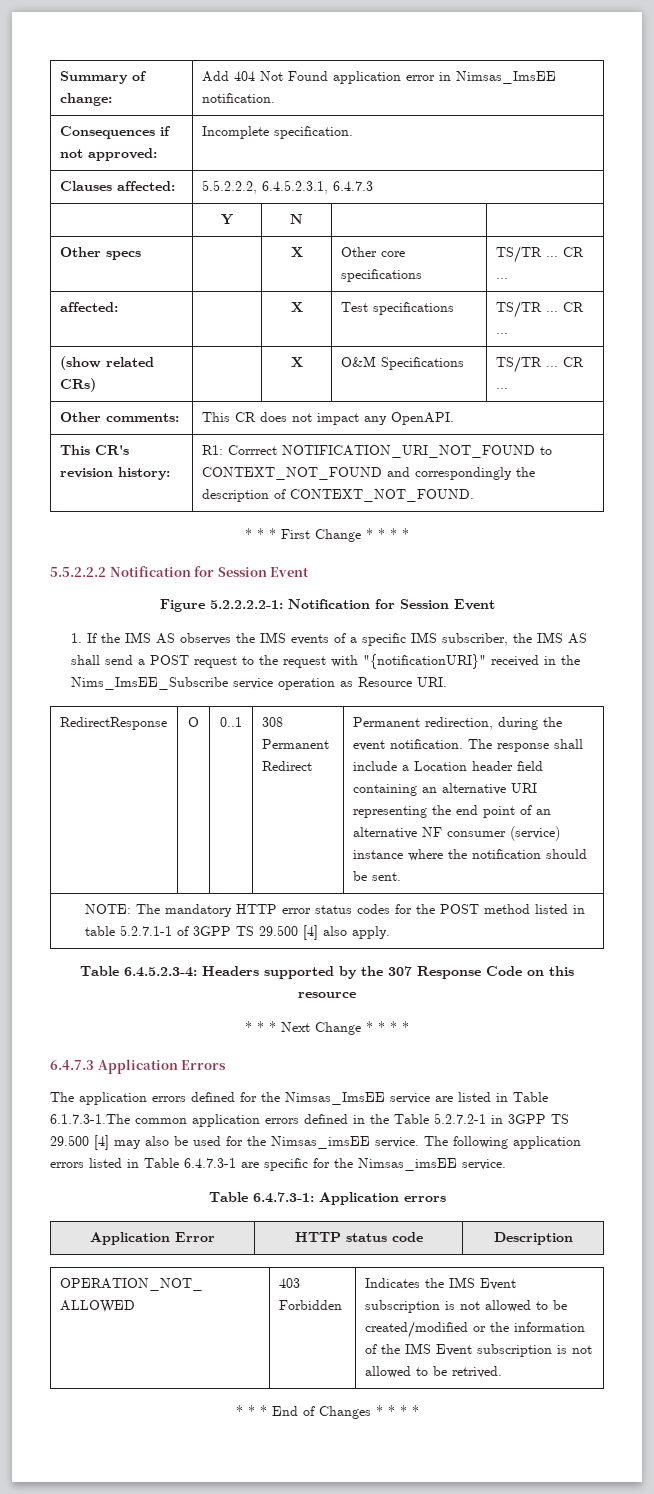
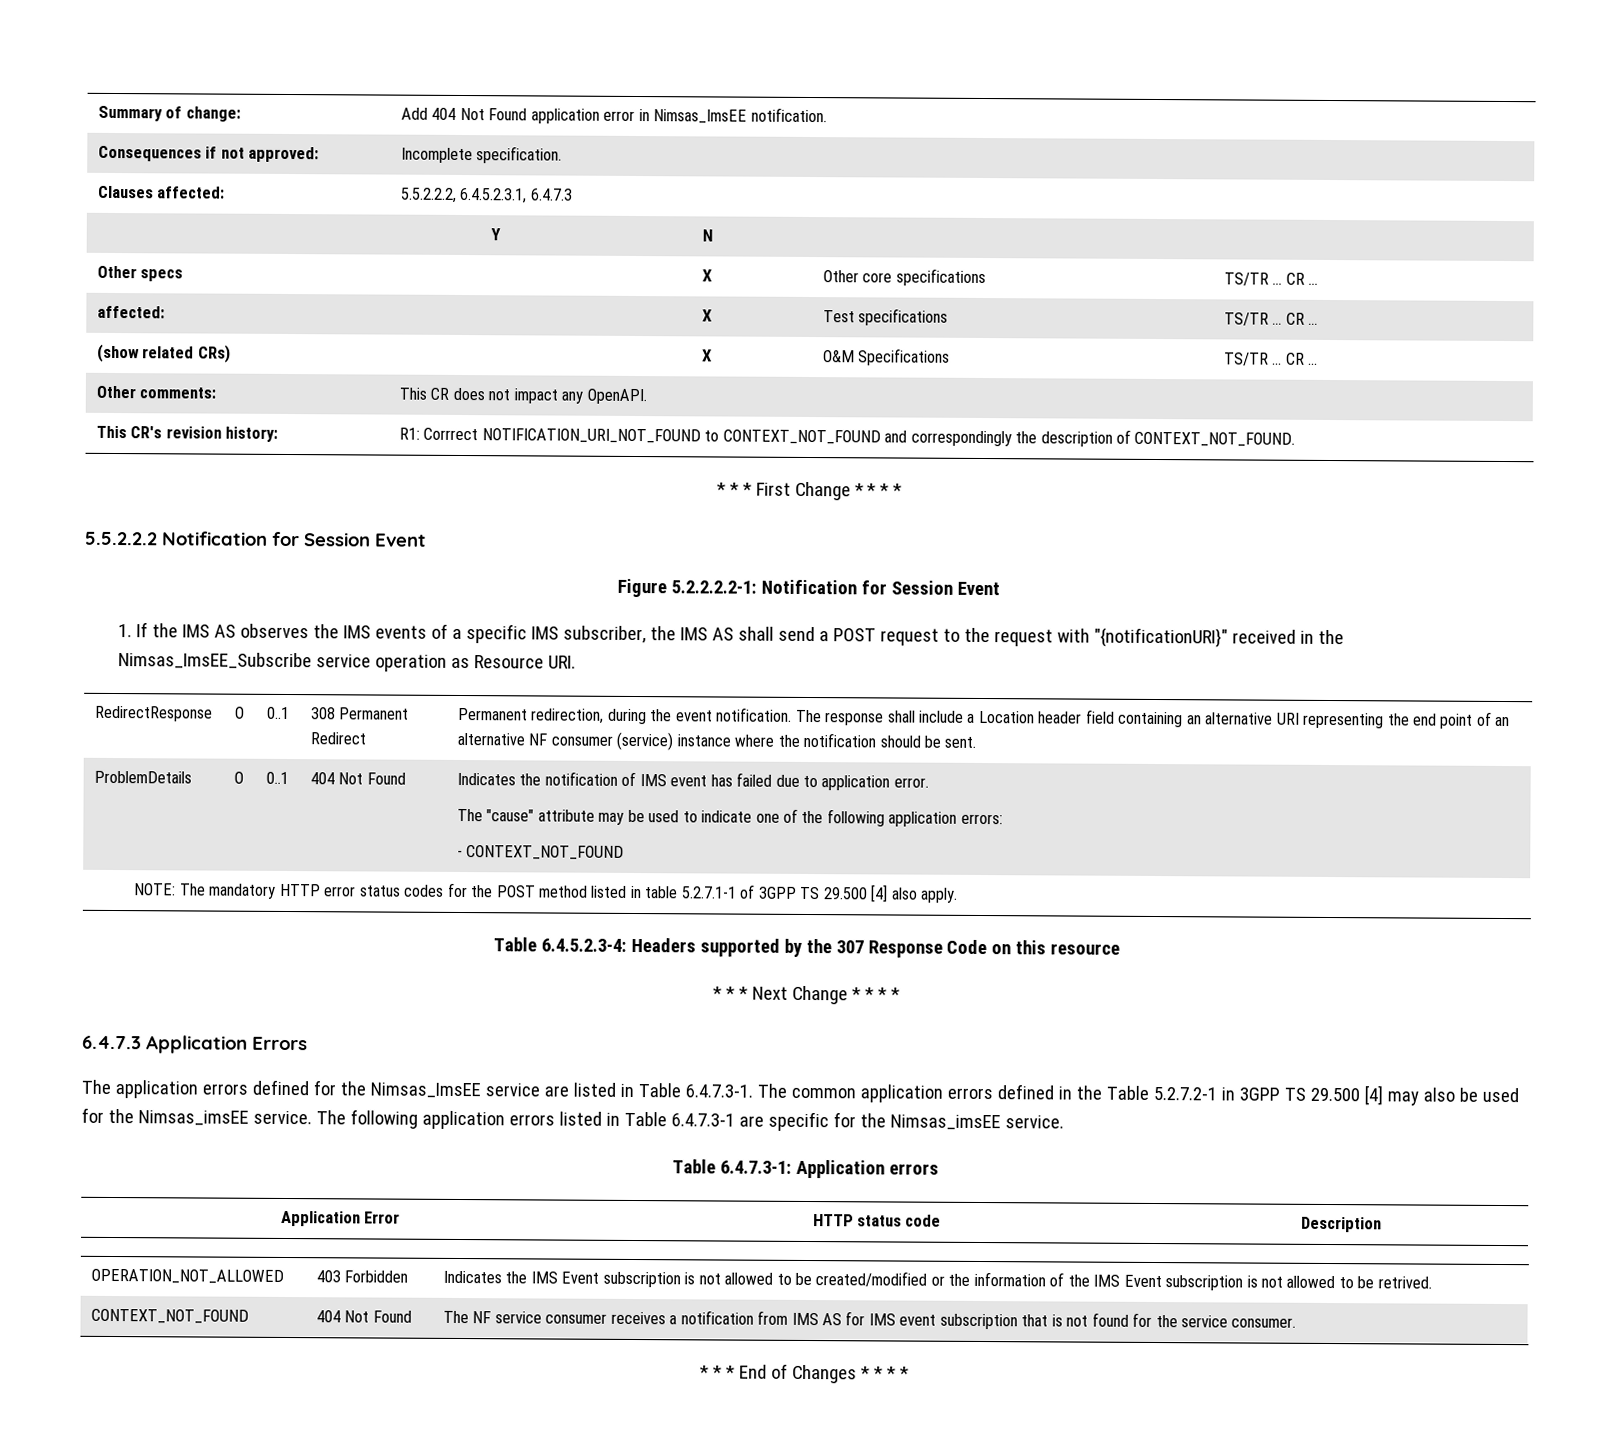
[71,677,229,690] Nims_ImsEE_Subscribe -> [117,652,312,670] Nimsas_ImsEE_Subscribe
(401, 876) none -> [93,770,192,784] [234,771,244,784] [266,771,289,785] [309,772,406,785] [456,771,929,791] [456,808,1003,827] [456,845,625,860] // ProblemDetails | O | 0..1 | 404 Not Found | Indicates the notification of IMS event has failed due to application error. // The "cause" attribute may be used to indicate one of the following application errors: // - CONTEXT_NOT_FOUND
[50,1114,130,1124] 6.1.7.3-1.The -> [684,1083,787,1098] 6.4.7.3-1. The
(502, 1372) none -> [90,1308,249,1324] [315,1310,412,1323] [442,1310,1297,1330] // CONTEXT_NOT_FOUND | 404 Not Found | The NF service consumer receives a notification from IMS AS for IMS event subscription that is not found for the service consumer.

